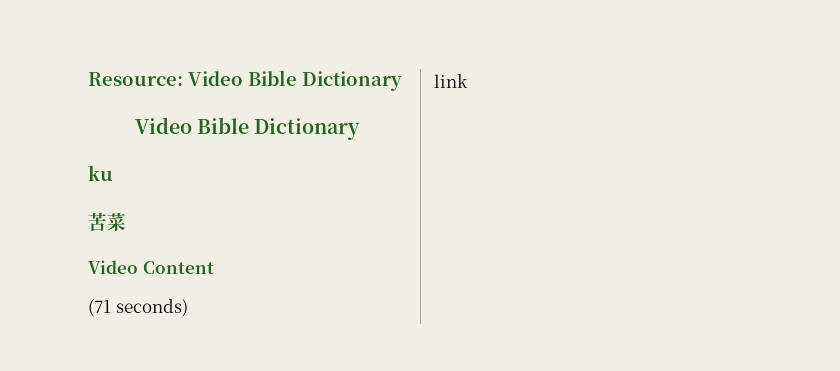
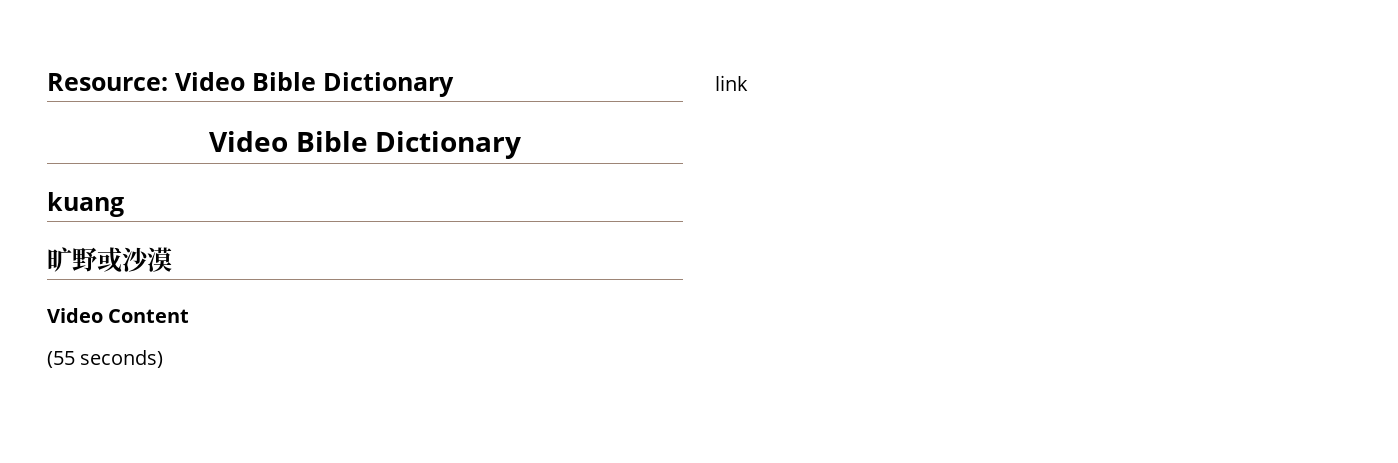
[88,165,113,181] [88,212,126,231] ku // 苦菜 -> [47,192,124,217] [47,247,172,273] kuang // 旷野或沙漠
[88,299,111,317] (71 -> [47,351,75,368] (55

